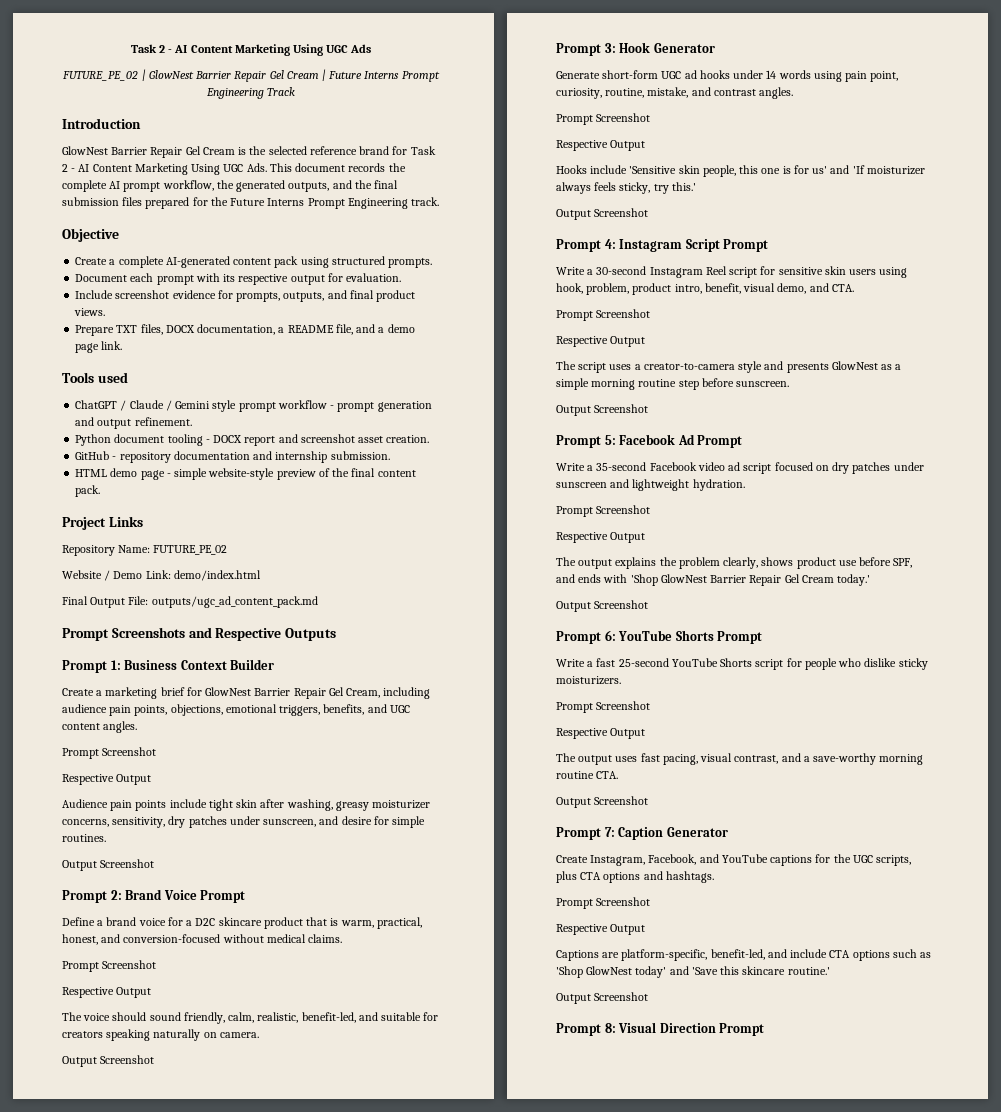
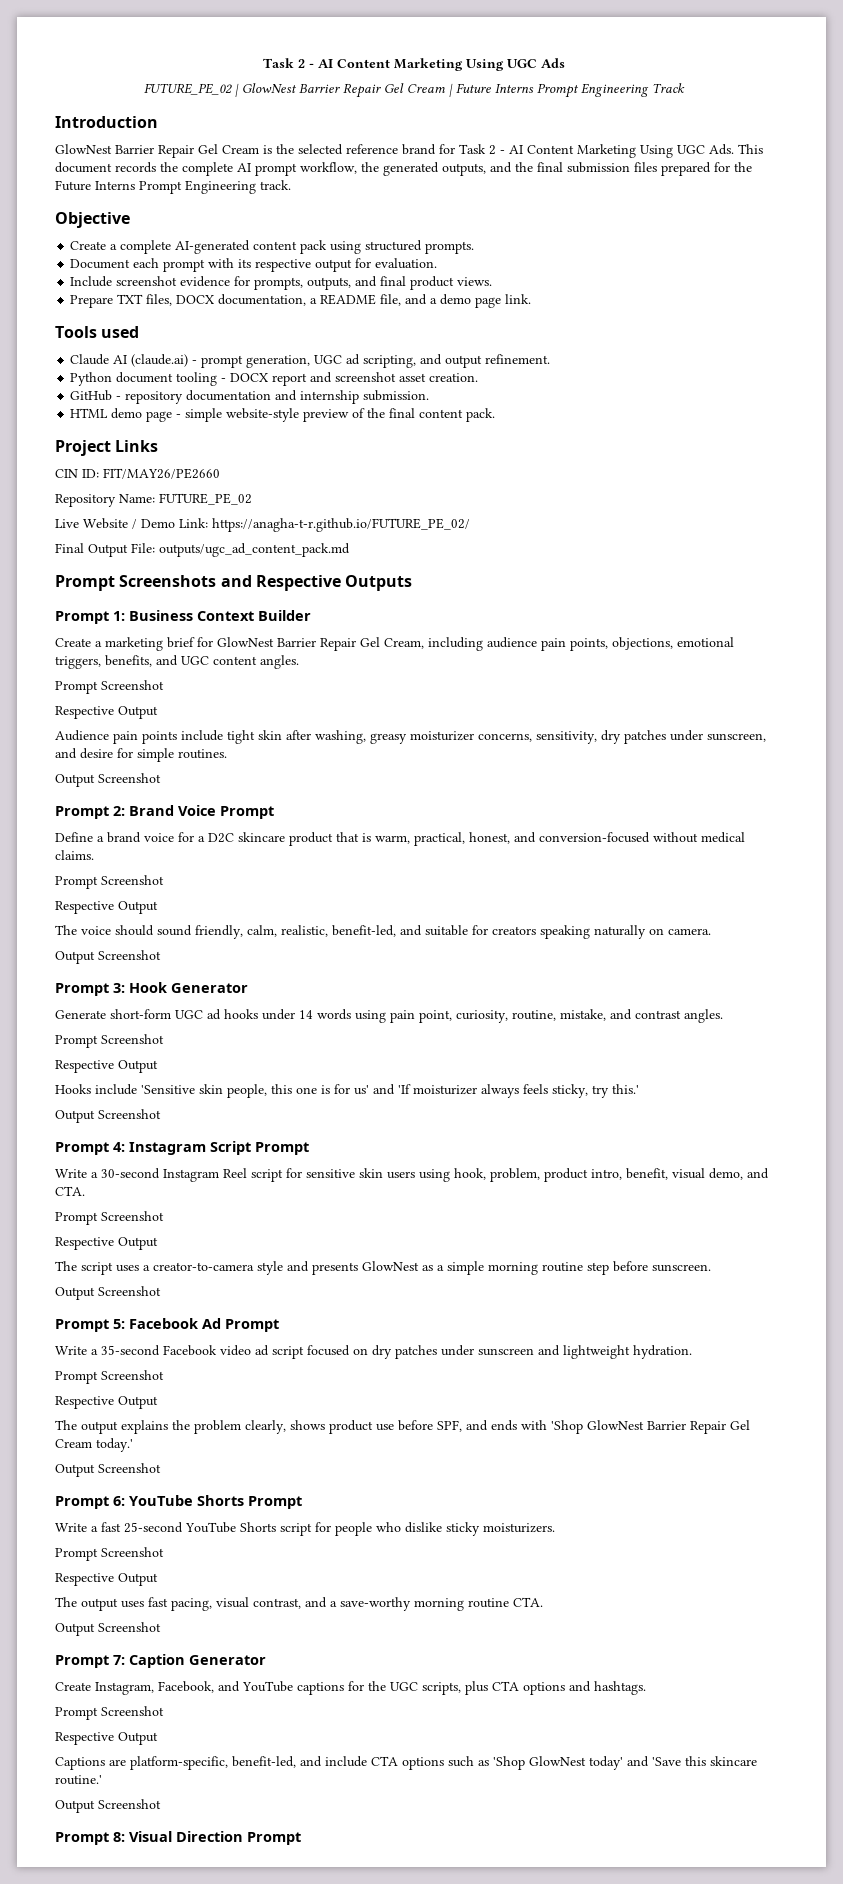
[75,400,432,412] ChatGPT / Claude / Gemini style prompt workflow - prompt generation -> [70,354,417,368] Claude AI (claude.ai) - prompt generation, UGC ad scripting,
(143, 521) none -> [55,468,220,479] // CIN ID: FIT/MAY26/PE2660
(228, 550) none -> [55,519,79,528] Live
[173,570,261,581] demo/index.html -> [212,518,470,532] https://anagha-t-r.github.io/FUTURE_PE_02/

